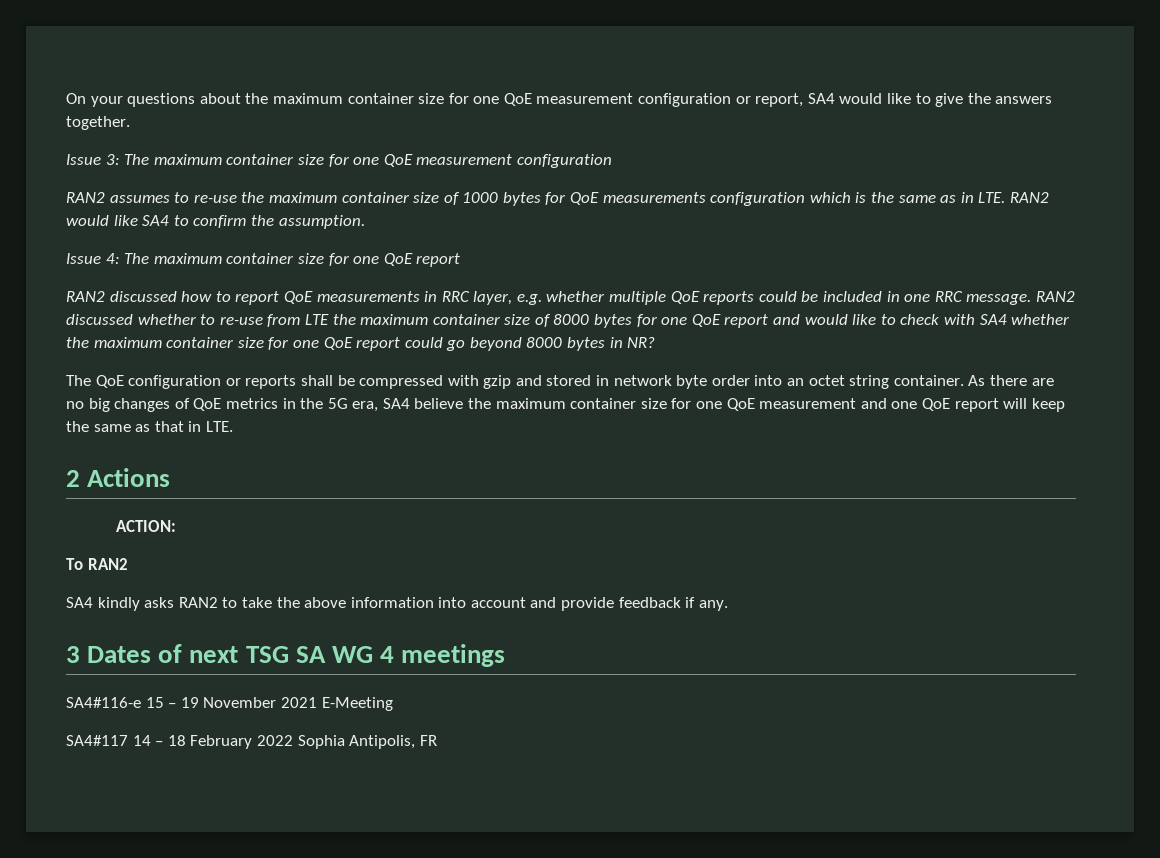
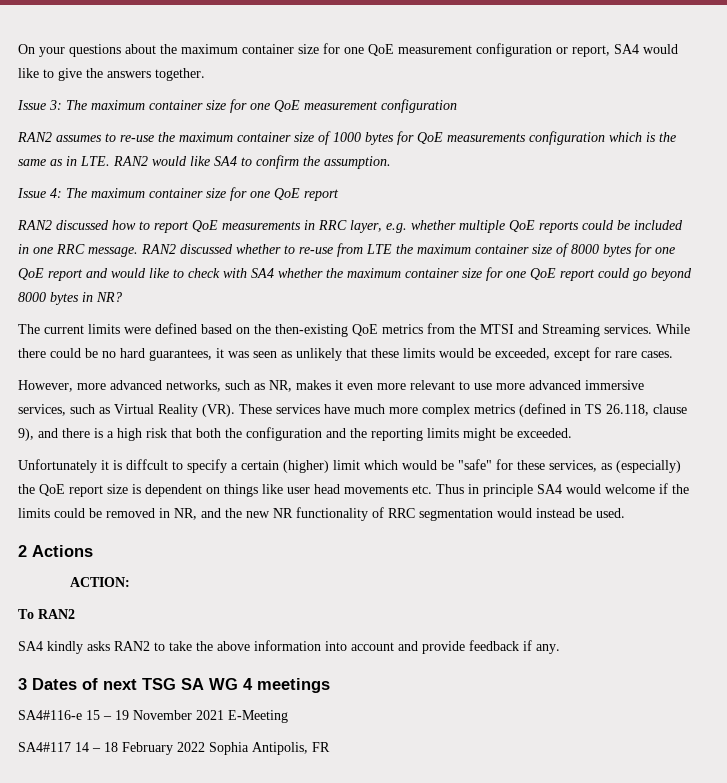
[95,375,1054,389] [66,398,1065,412] [66,421,233,432] QoE configuration or reports shall be compressed with gzip and stored in network byte order into an octet string container. As there are no big changes of QoE metrics in the 5G era, SA4 believe the maximum container size for one QoE measurement and one QoE report will keep the same as that in LTE. -> [44,323,690,337] [18,347,673,361] [18,380,644,392] [18,403,687,417] [18,427,572,441] [18,459,681,473] [18,483,689,497] [18,507,625,521] current limits were defined based on the then-existing QoE metrics from the MTSI and Streaming services. While there could be no hard guarantees, it was seen as unlikely that these limits would be exceeded, except for rare cases. // However, more advanced networks, such as NR, makes it even more relevant to use more advanced immersive services, such as Virtual Reality (VR). These services have much more complex metrics (defined in TS 26.118, clause 9), and there is a high risk that both the configuration and the reporting limits might be exceeded. // Unfortunately it is diffcult to specify a certain (higher) limit which would be "safe" for these services, as (especially) the QoE report size is dependent on things like user head movements etc. Thus in principle SA4 would welcome if the limits could be removed in NR, and the new NR functionality of RRC segmentation would instead be used.

